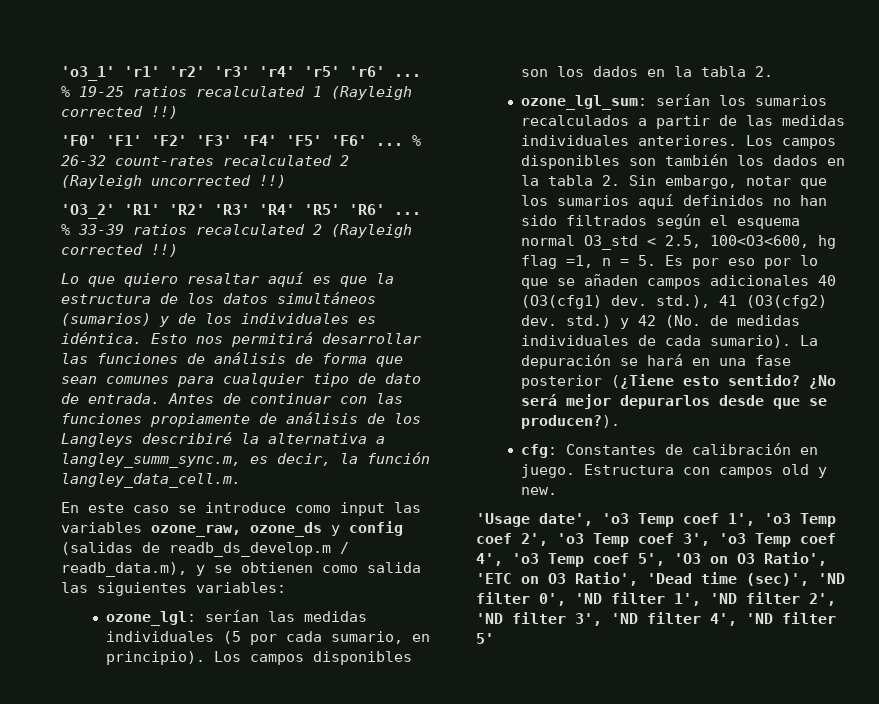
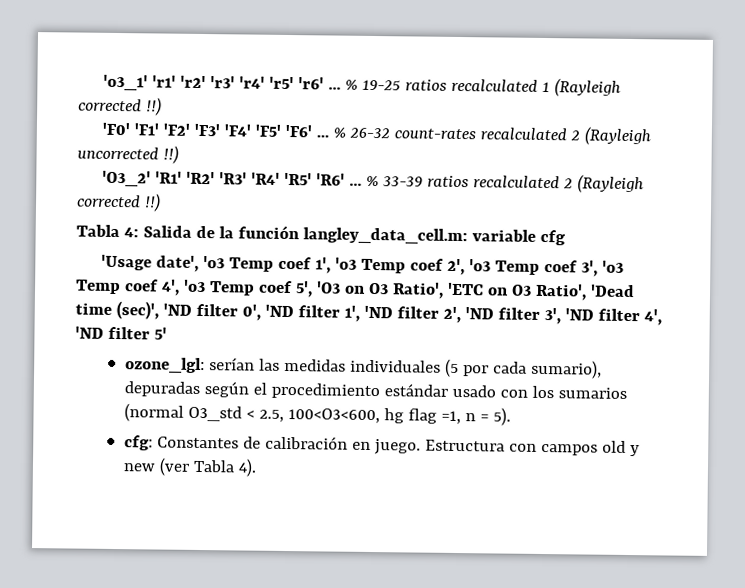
[61,272,394,287] [61,292,376,304] [61,313,376,327] [61,332,421,347] [61,352,403,367] [61,373,421,387] [61,393,403,404] [61,412,421,427] [61,432,385,447] [61,452,430,468] [61,473,241,488] [61,502,421,516] [61,521,403,537] [61,542,349,557] [61,562,421,577] [61,582,286,596] [106,610,368,626] [106,631,431,645] [106,651,413,665] [521,66,774,77] [521,94,828,110] [521,115,846,129] [521,135,837,149] [521,154,846,169] [521,175,828,189] [521,194,828,209] [521,214,801,229] [521,235,837,250] [521,255,819,269] [521,274,837,289] [521,295,828,309] [521,315,801,329] [521,335,819,348] [521,354,792,369] [521,374,837,389] [521,394,828,409] [521,415,621,429] [521,443,819,458] [521,464,828,478] [521,487,558,495] Lo que quiero resaltar aquí es que la estructura de los datos simultáneos (sumarios) y de los individuales es idéntica. Esto nos permitirá desarrollar las funciones de análisis de forma que sean comunes para cualquier tipo de dato de entrada. Antes de continuar con las funciones propiamente de análisis de los Langleys describiré la alternativa a langley_summ_sync.m, es decir, la función langley_data_cell.m. // En este caso se introduce como input las variables ozone_raw, ozone_ds y config (salidas de readb_ds_develop.m / readb_data.m), y se obtienen como salida las siguientes variables: // ozone_lgl: serían las medidas individuales (5 por cada sumario, en principio). Los campos disponibles son los dados en la tabla 2. // ozone_lgl_sum: serían los sumarios recalculados a partir de las medidas individuales anteriores. Los campos disponibles son también los dados en la tabla 2. Sin embargo, notar que los sumarios aquí definidos no han sido filtrados según el esquema normal O3_std < 2.5, 100<O3<600, hg flag =1, n = 5. Es por eso por lo que se añaden campos adicionales 40 (O3(cfg1) dev. std.), 41 (O3(cfg2) dev. std.) y 42 (No. de medidas individuales de cada sumario). La depuración se hará en una fase posterior (¿Tiene esto sentido? ¿No será mejor depurarlos desde que se producen?). // cfg: Constantes de calibración en juego. Estructura con campos old y new. -> [76,224,566,246] Tabla 4: Salida de la función langley_data_cell.m: variable cfg
(494, 638) none -> [125,357,603,379] [124,381,628,400] [124,403,512,426] [124,435,641,457] [123,457,258,477] // ozone_lgl: serían las medidas individuales (5 por cada sumario), depuradas según el procedimiento estándar usado con los sumarios (normal O3_std < 2.5, 100<O3<600, hg flag =1, n = 5). // cfg: Constantes de calibración en juego. Estructura con campos old y new (ver Tabla 4).

